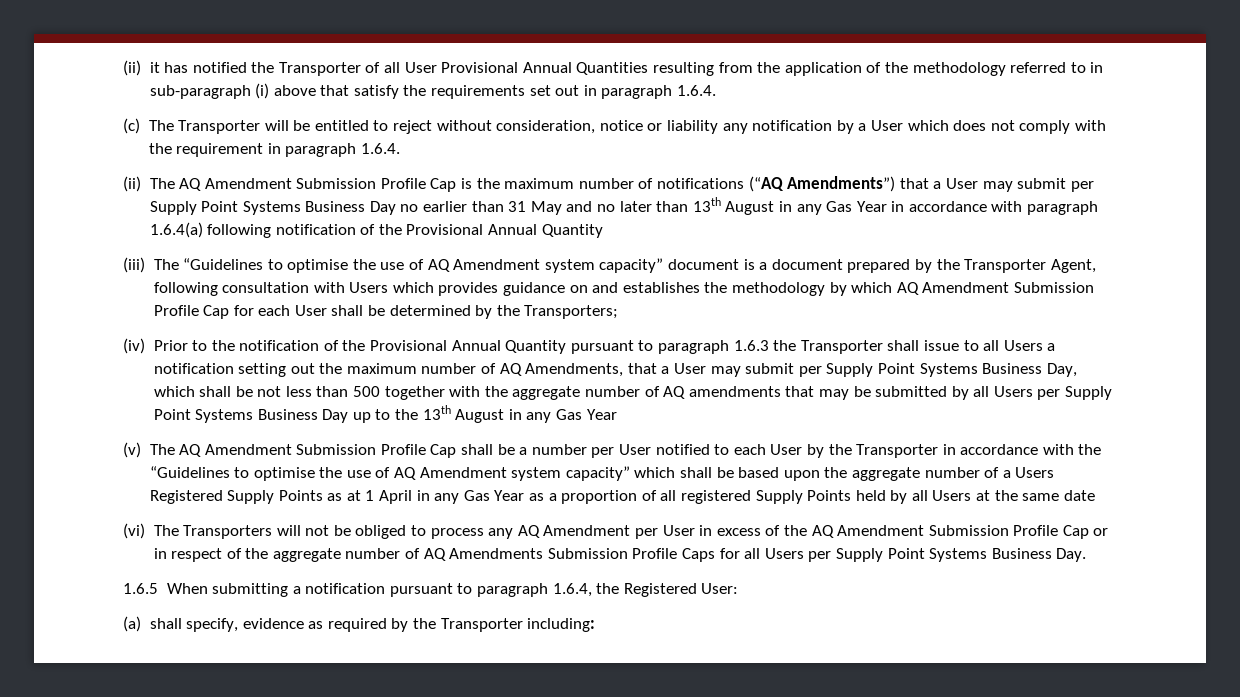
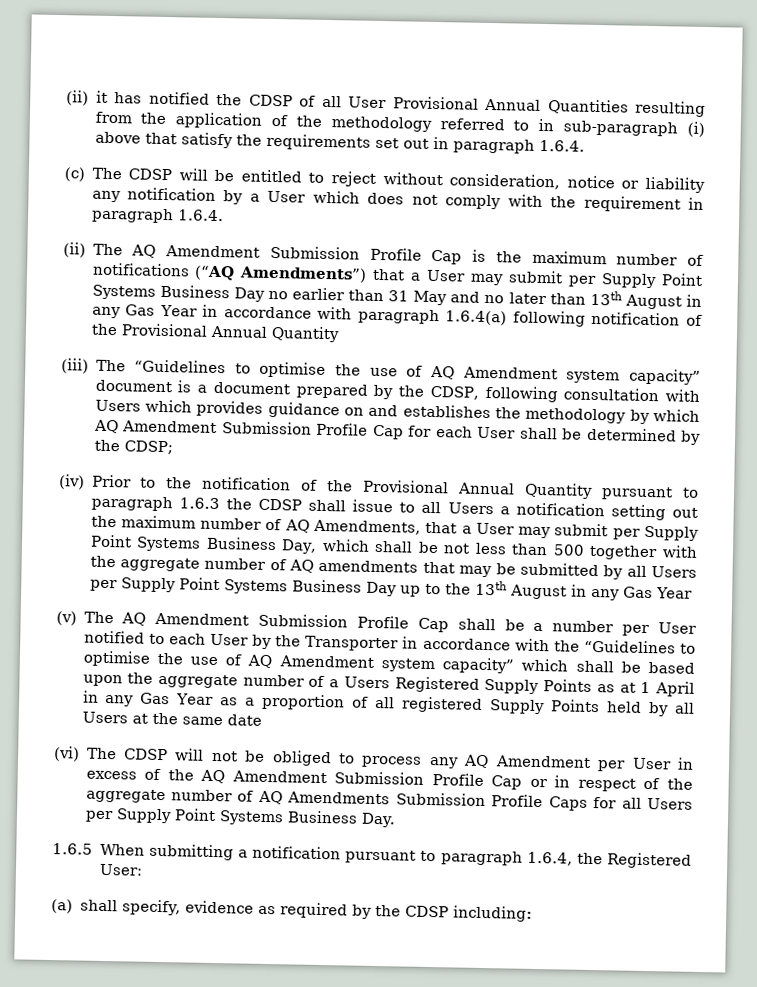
[278,62,361,76] Transporter -> [248,94,293,107] CDSP
[178,120,261,134] Transporter -> [128,168,173,181] CDSP
[964,259,1096,273] Transporter Agent, -> [429,385,479,400] CDSP,
[524,305,619,319] Transporters; -> [123,440,173,455] CDSP;
[800,340,883,354] Transporter -> [257,498,302,511] CDSP
[183,525,273,539] Transporters -> [123,748,168,761] CDSP
[440,618,523,632] Transporter -> [405,905,450,918] CDSP

